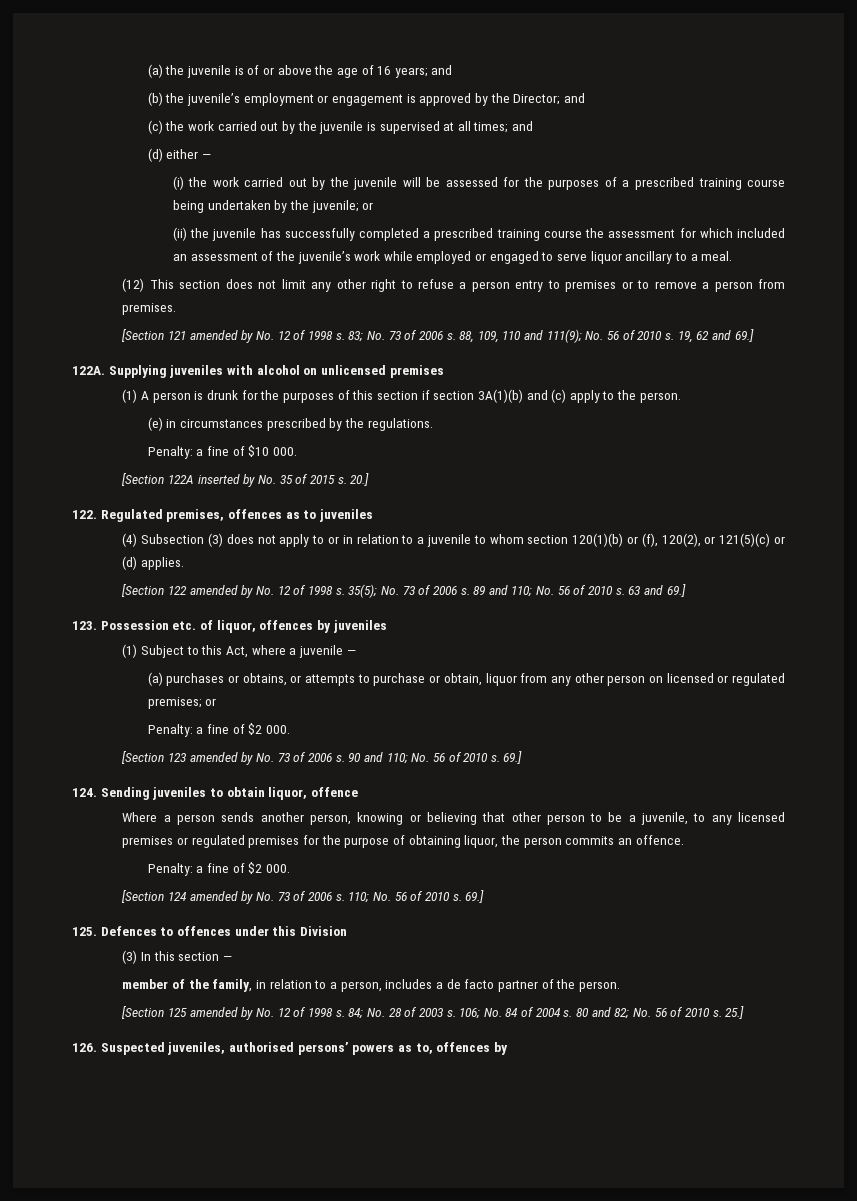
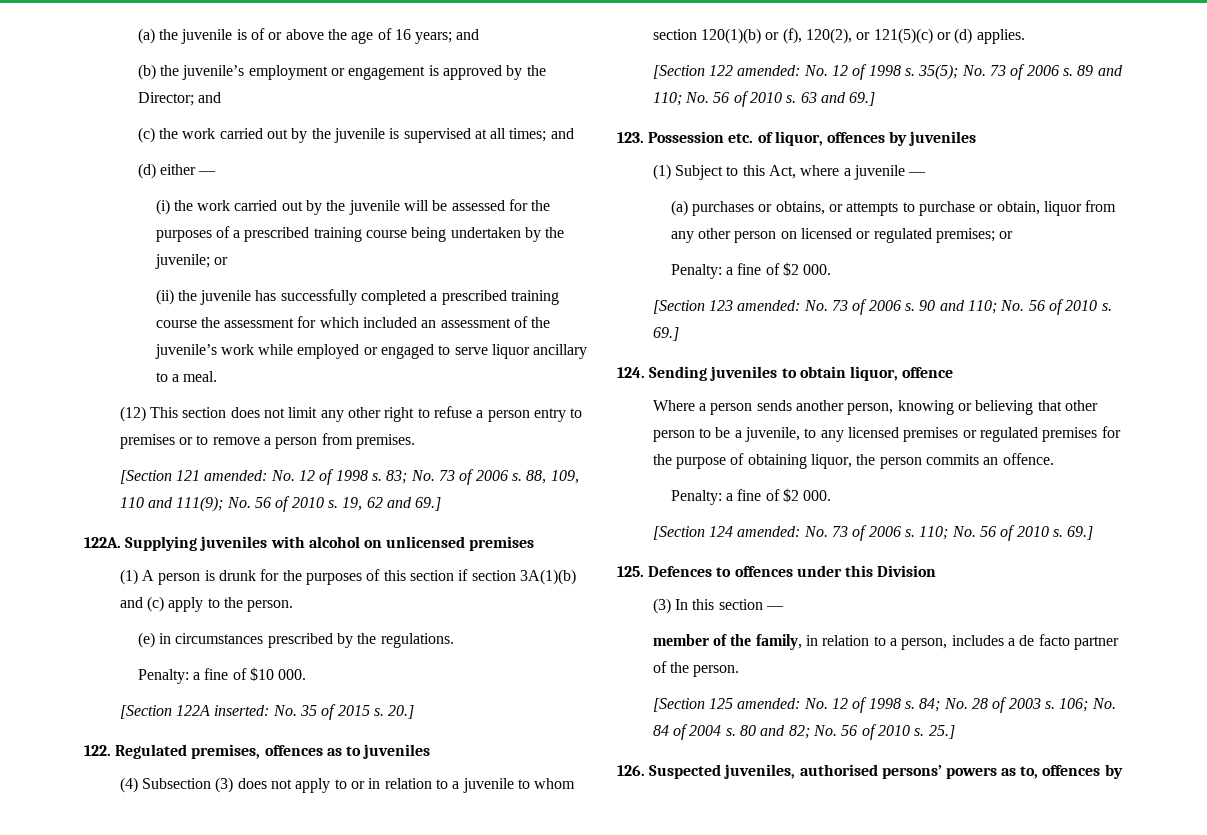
[189,330,254,343] amended by -> [204,470,268,481] amended:
[197,474,256,487] inserted by -> [214,705,270,716] inserted:
[189,585,254,598] amended by -> [737,65,801,76] amended:
[189,752,254,765] amended by -> [737,300,801,311] amended:
[189,891,254,904] amended by -> [737,526,801,537] amended:
[189,1007,254,1020] amended by -> [737,698,801,709] amended:

